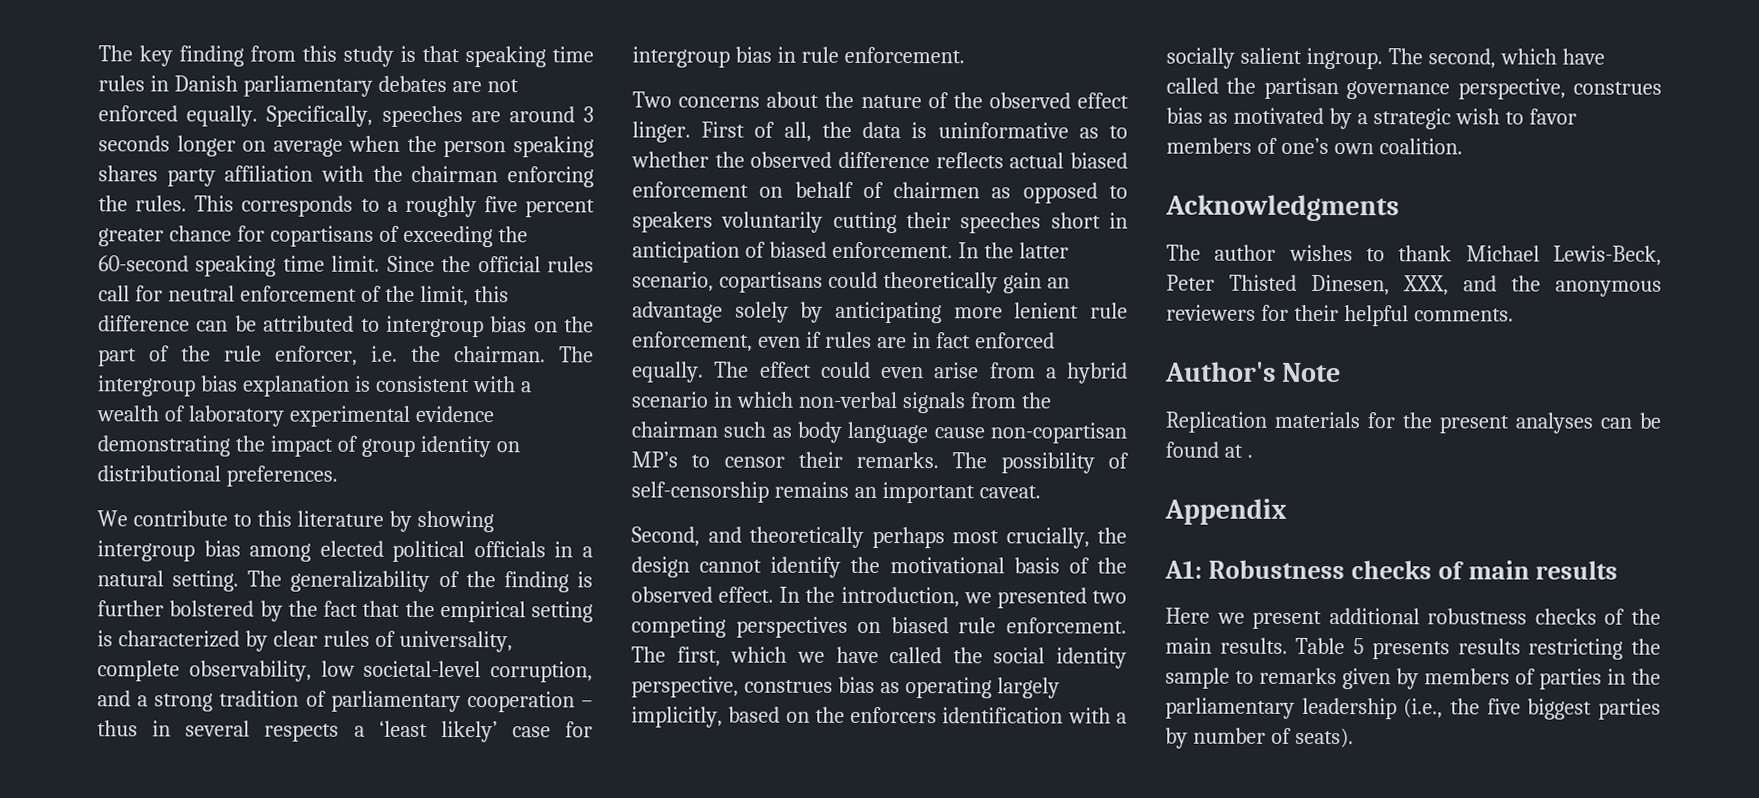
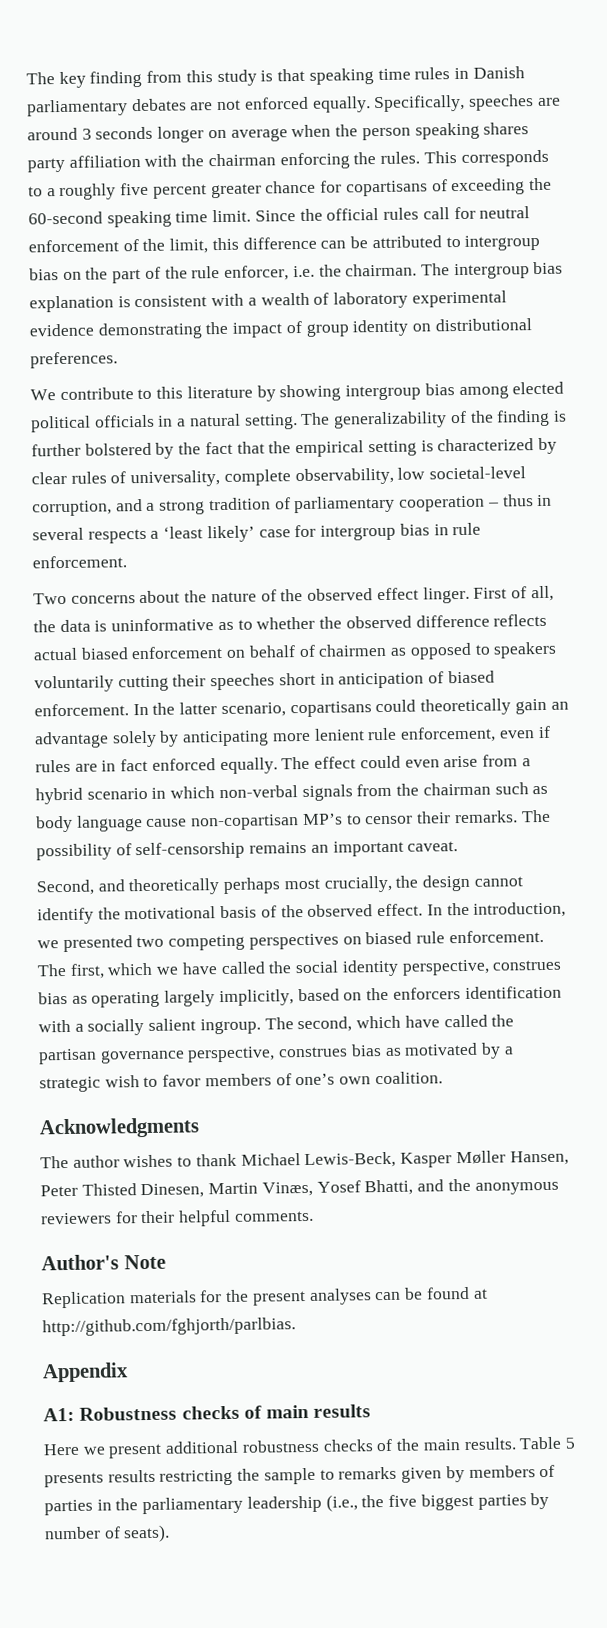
[1166,274,1449,296] Peter Thisted Dinesen, XXX, -> [400,1150,569,1168] [40,1179,414,1199] Kasper Møller Hansen, Peter Thisted Dinesen, Martin Vinæs, Yosef Bhatti,
[1246,454,1253,458] . -> [42,1317,296,1337] http://github.com/fghjorth/parlbias.

